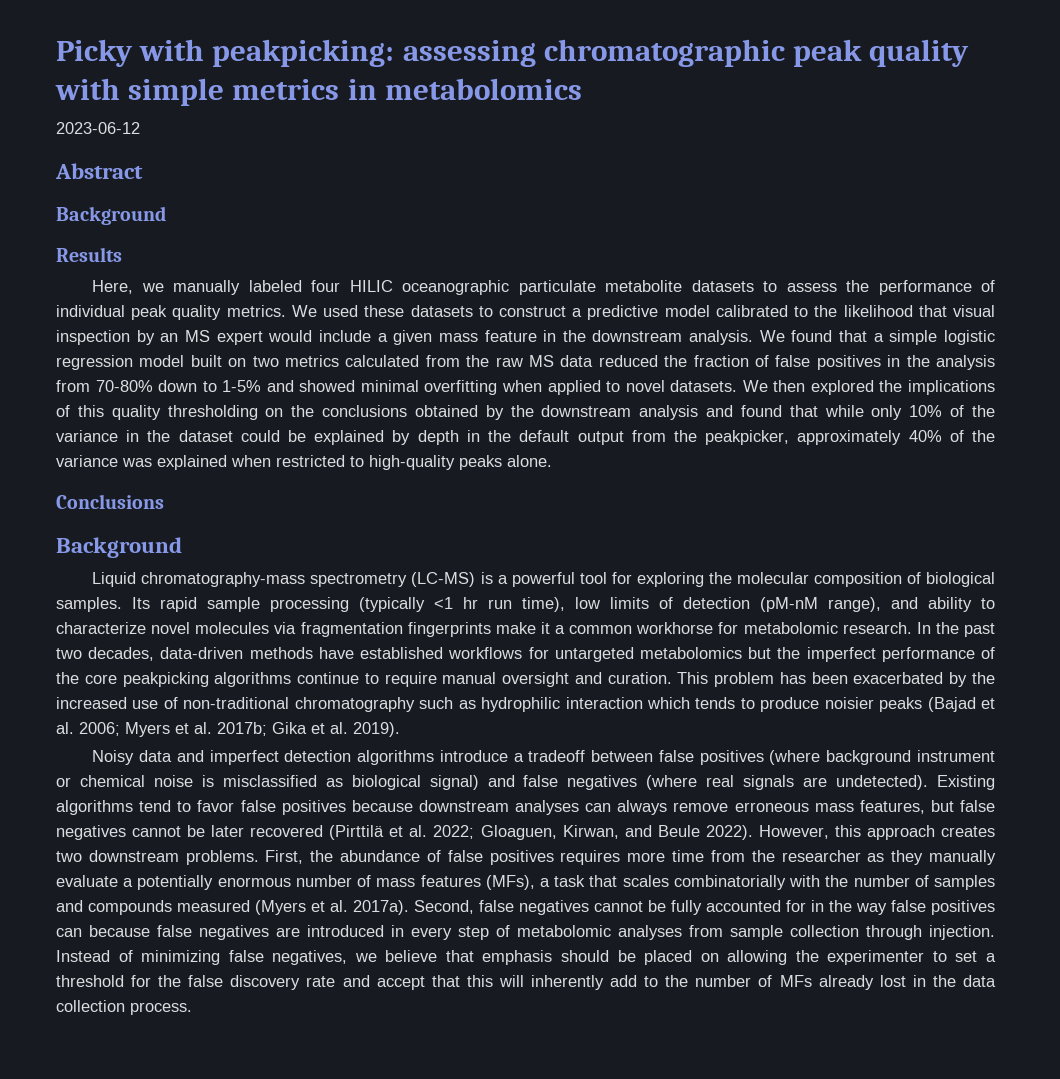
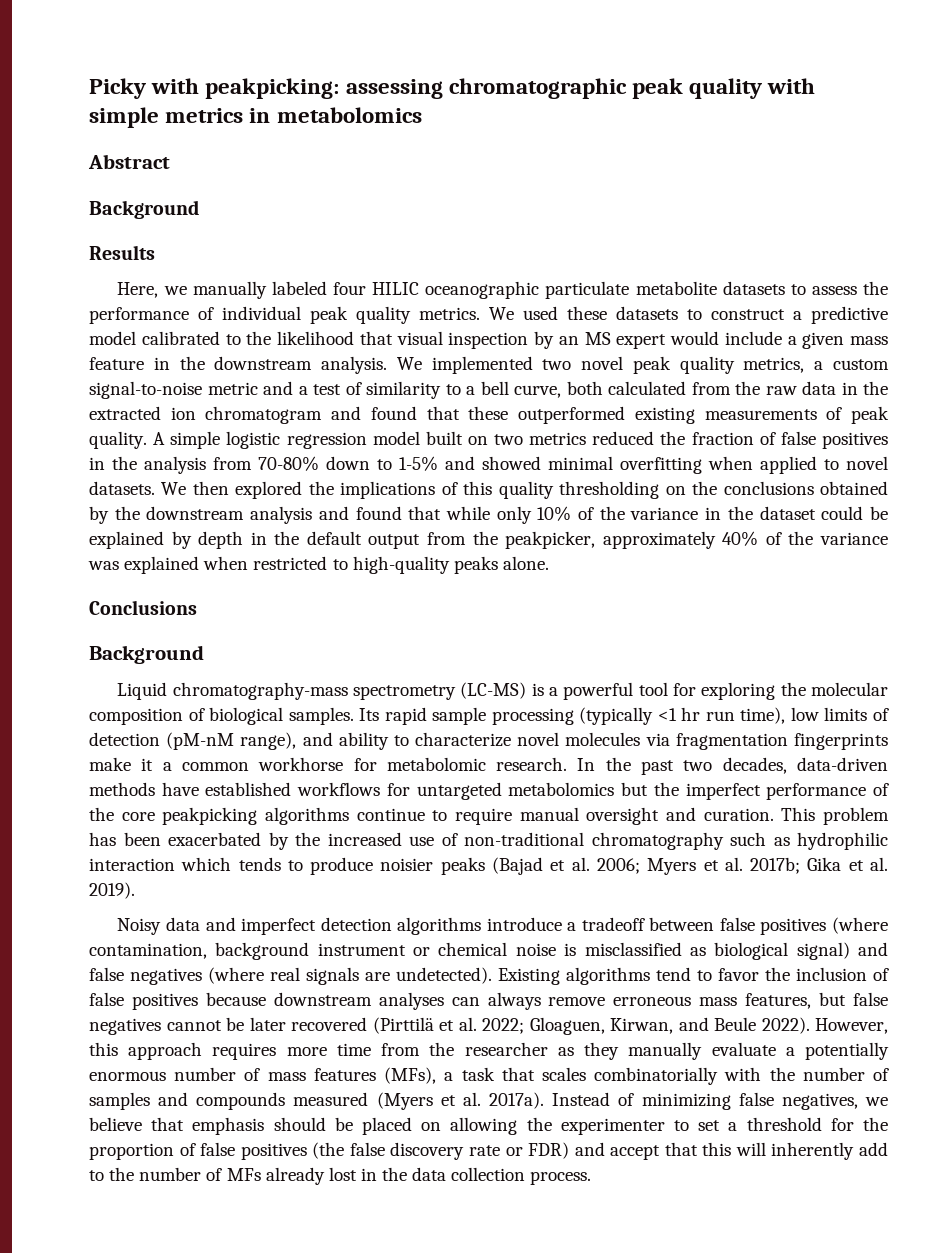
[56,122,140,134] // 2023-06-12 -> (422, 115) none
[791,330,884,342] found that a -> [431,356,889,374] [89,381,888,399] [89,406,890,424] [89,431,166,449] implemented two novel peak quality metrics, a custom signal-to-noise metric and a test of similarity to a bell curve, both calculated from the raw data in the extracted ion chromatogram and found that these outperformed existing measurements of peak quality. A
[345,355,594,367] calculated from the raw MS data -> (587, 438) none
(821, 757) none -> [89,943,207,959] contamination,
(235, 806) none -> [765,967,889,981] the inclusion of
[940,826,995,837] [56,850,554,865] creates two downstream problems. First, the abundance of false positives -> (203, 1051) none
[414,900,995,915] [56,925,995,940] Second, false negatives cannot be fully accounted for in the way false positives can because false negatives are introduced in every step of metabolomic analyses from sample collection through injection. -> (545, 1100) none
(182, 981) none -> [89,1142,345,1160] proportion of false positives (the
(336, 981) none -> [505,1142,570,1159] or FDR)

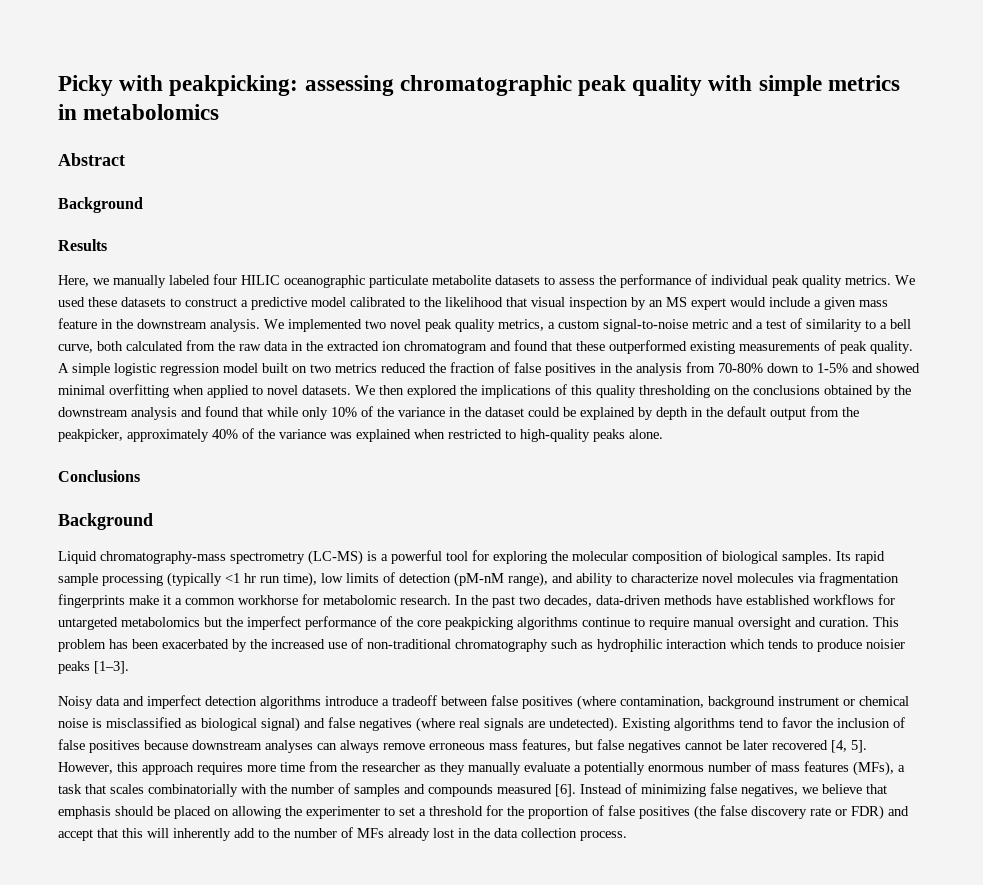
[492,857,888,875] [89,882,135,899] (Bajad et al. 2006; Myers et al. 2017b; Gika et al. 2019). -> [94,661,129,674] [1–3].
[372,1017,810,1035] (Pirttilä et al. 2022; Gloaguen, Kirwan, and Beule 2022). -> [831,740,867,753] [4, 5].
[376,1092,545,1110] (Myers et al. 2017a). -> [555,784,576,797] [6].

